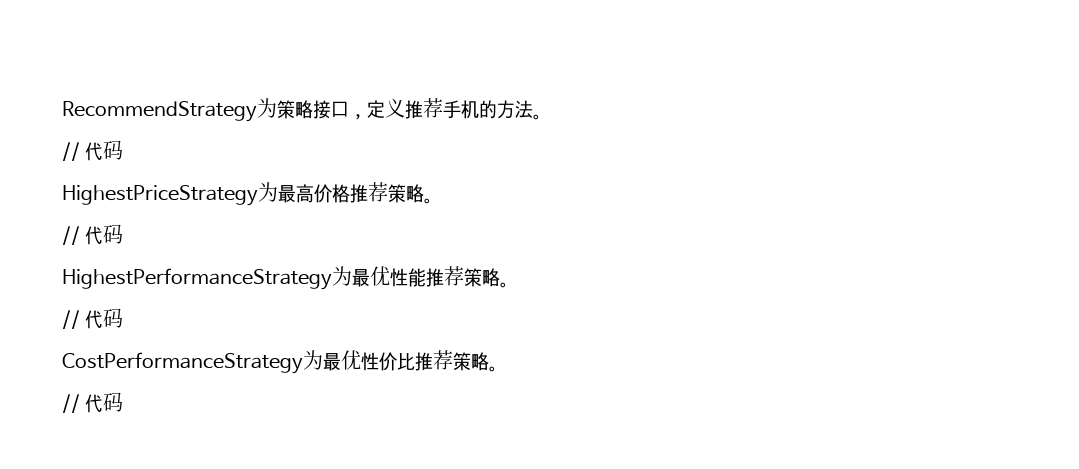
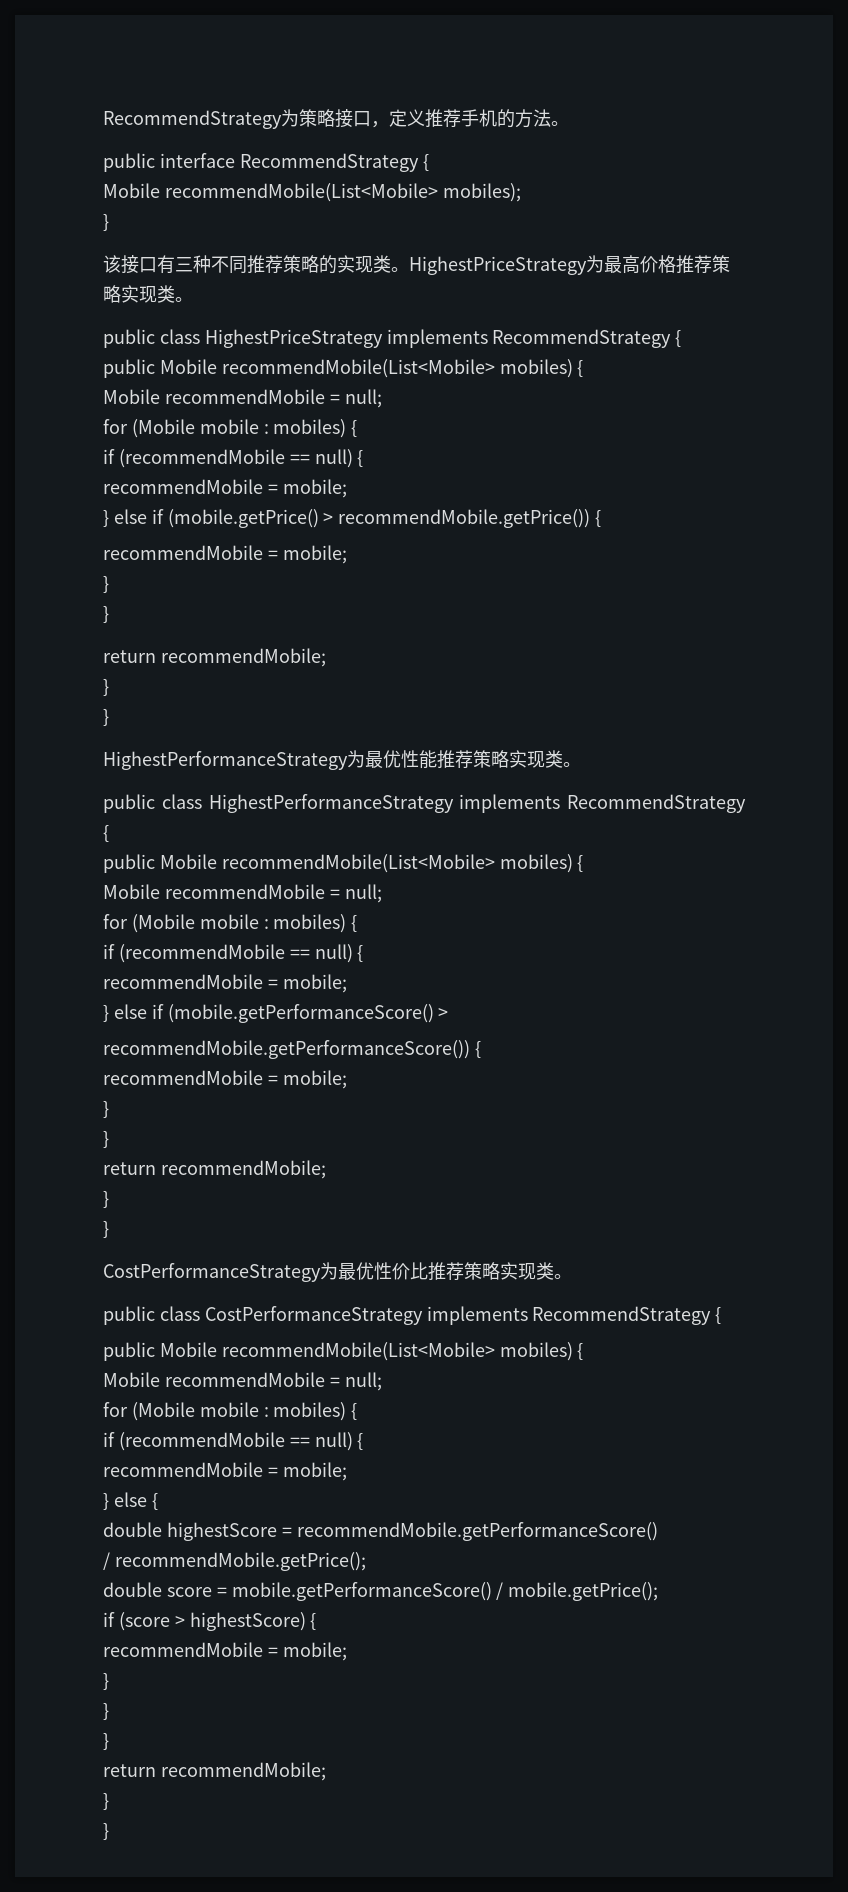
[62,140,124,161] // 代码 // -> [103,153,429,172] [103,183,521,202] [103,214,109,231] [103,255,409,274] public interface RecommendStrategy { // Mobile recommendMobile(List<Mobile> mobiles); // } // 该接口有三种不同推荐策略的实现类。
[424,198,433,204] [62,224,124,245] 。 // // 代码 -> [121,285,193,303] [103,329,682,348] [103,359,584,378] [103,389,382,408] [103,419,358,438] [103,449,364,468] [103,479,347,498] [103,509,602,528] [103,545,347,564] [103,576,109,593] [103,606,109,623] [103,648,326,667] [103,679,109,696] [103,709,109,726] 实现类。 // public class HighestPriceStrategy implements RecommendStrategy { // public Mobile recommendMobile(List<Mobile> mobiles) { // Mobile recommendMobile = null; // for (Mobile mobile : mobiles) { // if (recommendMobile == null) { // recommendMobile = mobile; // } else if (mobile.getPrice() > recommendMobile.getPrice()) { // recommendMobile = mobile; // } // } // return recommendMobile; // } // }
[499,282,509,288] [62,308,124,329] 。 // // 代码 -> [509,750,581,768] [103,794,746,813] [103,825,109,842] [103,854,584,873] [103,884,382,903] [103,914,358,933] [103,944,364,963] [103,974,347,993] [103,1004,449,1023] [103,1040,481,1059] [103,1070,347,1089] [103,1101,109,1118] [103,1131,109,1148] [103,1160,326,1179] [103,1191,109,1208] [103,1221,109,1238] 实现类。 // public class HighestPerformanceStrategy implements RecommendStrategy { // public Mobile recommendMobile(List<Mobile> mobiles) { // Mobile recommendMobile = null; // for (Mobile mobile : mobiles) { // if (recommendMobile == null) { // recommendMobile = mobile; // } else if (mobile.getPerformanceScore() > // recommendMobile.getPerformanceScore()) { // recommendMobile = mobile; // } // } // return recommendMobile; // } // }
[488,366,498,372] [62,392,124,413] 。 // // 代码 -> [500,1262,572,1280] [103,1306,722,1325] [103,1342,584,1361] [103,1372,382,1391] [103,1402,358,1421] [103,1432,364,1451] [103,1462,347,1481] [103,1492,158,1510] [103,1522,658,1541] [103,1552,366,1571] [103,1582,659,1601] [103,1612,317,1631] [103,1642,347,1661] [103,1673,109,1690] [103,1703,109,1720] [103,1733,109,1750] [103,1762,326,1781] [103,1793,109,1810] [103,1823,109,1840] 实现类。 // public class CostPerformanceStrategy implements RecommendStrategy { // public Mobile recommendMobile(List<Mobile> mobiles) { // Mobile recommendMobile = null; // for (Mobile mobile : mobiles) { // if (recommendMobile == null) { // recommendMobile = mobile; // } else { // double highestScore = recommendMobile.getPerformanceScore() // / recommendMobile.getPrice(); // double score = mobile.getPerformanceScore() / mobile.getPrice(); // if (score > highestScore) { // recommendMobile = mobile; // } // } // } // return recommendMobile; // } // }

